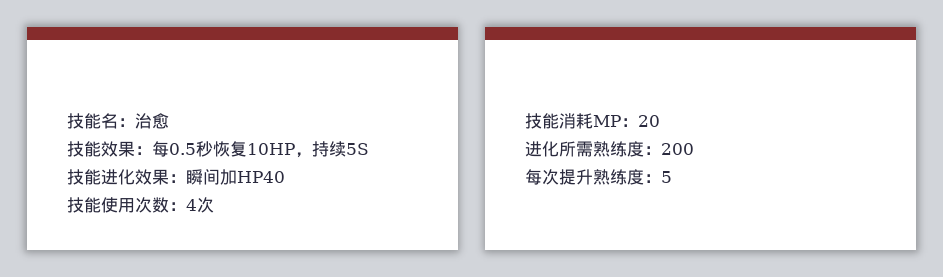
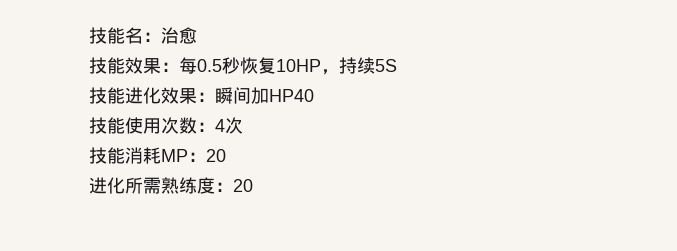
[661,143,694,155] [525,169,672,185] 200 // 每次提升熟练度：5 -> [233,179,253,192] 20

